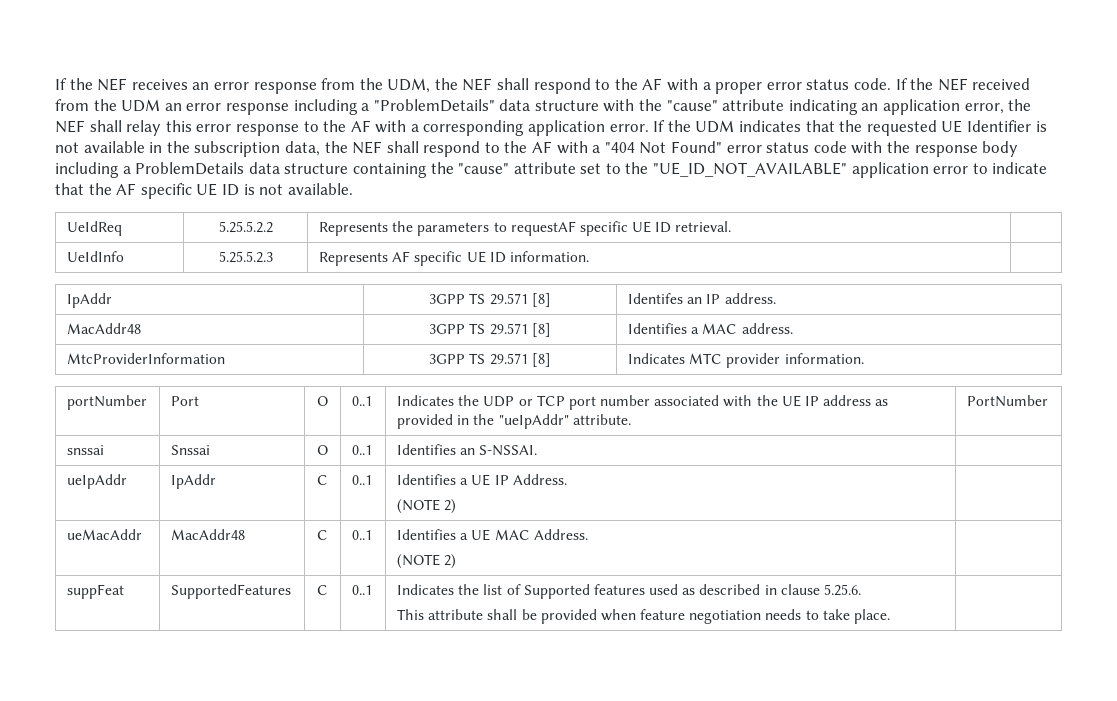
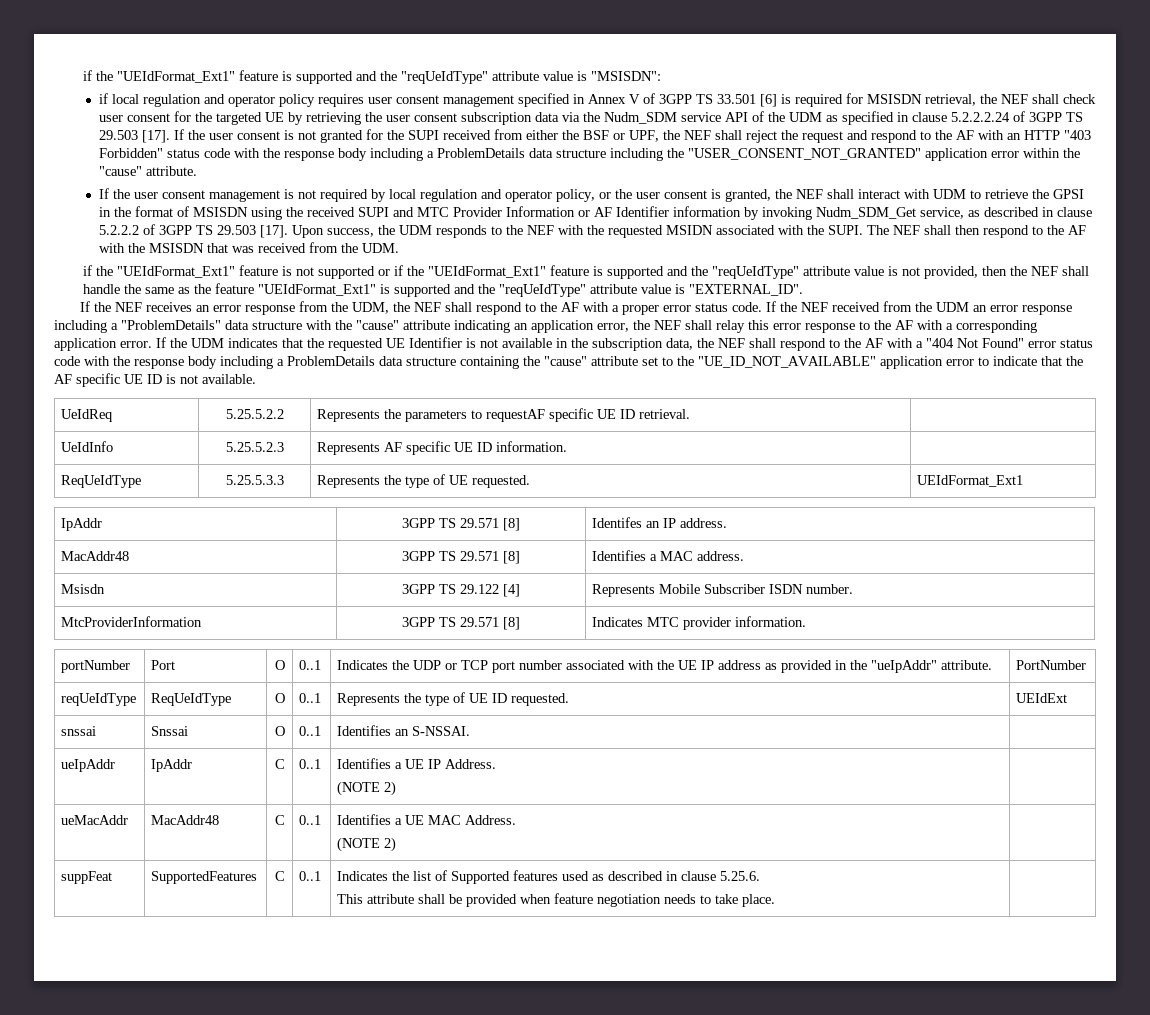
(55, 84) none -> [82,70,661,84] [98,93,1096,107] [98,111,1083,125] [98,129,1091,143] [98,148,1080,161] [98,166,197,176] [98,188,1084,202] [98,206,1092,220] [98,224,1086,238] [98,242,399,253] [82,265,1089,279] [82,283,803,297] if the "UEIdFormat_Ext1" feature is supported and the "reqUeIdType" attribute value is "MSISDN": // if local regulation and operator policy requires user consent management specified in Annex V of 3GPP TS 33.501 [6] is required for MSISDN retrieval, the NEF shall check user consent for the targeted UE by retrieving the user consent subscription data via the Nudm_SDM service API of the UDM as specified in clause 5.2.2.2.24 of 3GPP TS 29.503 [17]. If the user consent is not granted for the SUPI received from either the BSF or UPF, the NEF shall reject the request and respond to the AF with an HTTP "403 Forbidden" status code with the response body including a ProblemDetails data structure including the "USER_CONSENT_NOT_GRANTED" application error within the "cause" attribute. // If the user consent management is not required by local regulation and operator policy, or the user consent is granted, the NEF shall interact with UDM to retrieve the GPSI in the format of MSISDN using the received SUPI and MTC Provider Information or AF Identifier information by invoking Nudm_SDM_Get service, as described in clause 5.2.2.2 of 3GPP TS 29.503 [17]. Upon success, the UDM responds to the NEF with the requested MSIDN associated with the SUPI. The NEF shall then respond to the AF with the MSISDN that was received from the UDM. // if the "UEIdFormat_Ext1" feature is not supported or if the "UEIdFormat_Ext1" feature is supported and the "reqUeIdType" attribute value is not provided, then the NEF shall handle the same as the feature "UEIdFormat_Ext1" is supported and the "reqUeIdType" attribute value is "EXTERNAL_ID". //
(589, 256) none -> [61,475,142,488] [225,475,284,485] [317,474,531,488] [917,475,1024,487] // ReqUeIdType | 5.25.5.3.3 | Represents the type of UE requested. | UEIdFormat_Ext1
(793, 328) none -> [61,584,106,594] [402,584,520,597] [592,584,854,597] // Msisdn | 3GPP TS 29.122 [4] | Represents Mobile Subscriber ISDN number.
(1048, 401) none -> [61,693,137,706] [151,693,232,706] [274,693,285,703] [299,693,322,703] [337,692,570,706] [1016,693,1068,703] // reqUeIdType | ReqUeIdType | O | 0..1 | Represents the type of UE ID requested. | UEIdExt

